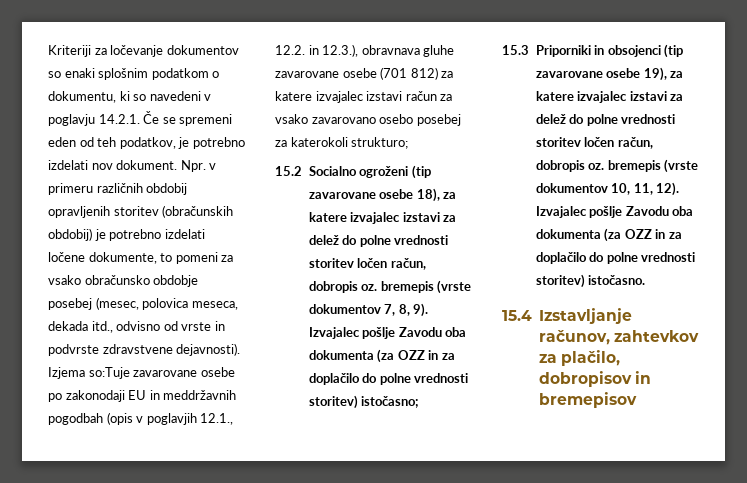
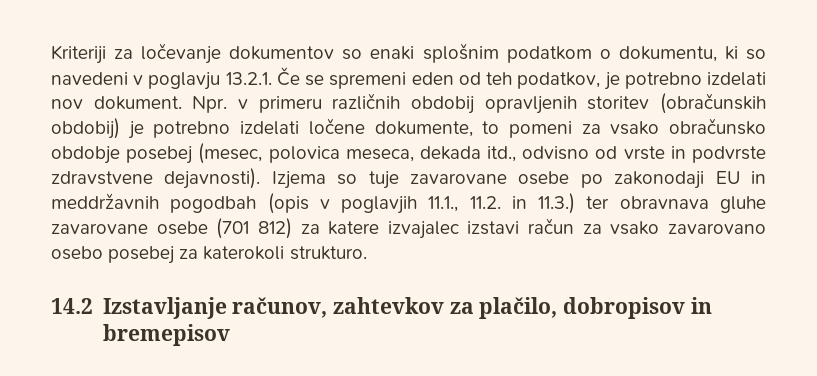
[98,114,140,124] 14.2.1. -> [225,72,272,85] 13.2.1.
[88,367,130,379] so:Tuje -> [337,171,399,189] so tuje
[200,413,234,425] [275,44,359,57] 12.1., 12.2. in 12.3.), -> [428,193,610,214] 11.1., 11.2. in 11.3.) ter
[351,137,409,149] [275,165,431,179] [308,188,457,202] [308,212,457,224] [308,235,449,247] [308,258,426,270] [308,280,472,294] [308,303,429,317] [308,327,467,339] [308,349,455,363] [308,373,469,385] [308,395,420,409] [502,44,684,58] [535,67,684,81] [535,91,684,103] [535,114,676,126] [535,137,653,149] [535,159,699,173] [535,182,680,196] [535,206,694,218] [535,228,682,242] [535,252,696,264] [535,274,646,288] [502,310,532,321] strukturo; // 15.2 Socialno ogroženi (tip zavarovane osebe 18), za katere izvajalec izstavi za delež do polne vrednosti storitev ločen račun, dobropis oz. bremepis (vrste dokumentov 7, 8, 9). Izvajalec pošlje Zavodu oba dokumenta (za OZZ in za doplačilo do polne vrednosti storitev) istočasno; // 15.3 Priporniki in obsojenci (tip zavarovane osebe 19), za katere izvajalec izstavi za delež do polne vrednosti storitev ločen račun, dobropis oz. bremepis (vrste dokumentov 10, 11, 12). Izvajalec pošlje Zavodu oba dokumenta (za OZZ in za doplačilo do polne vrednosti storitev) istočasno. // 15.4 -> [289,246,367,260] [51,298,93,314] strukturo. // 14.2

